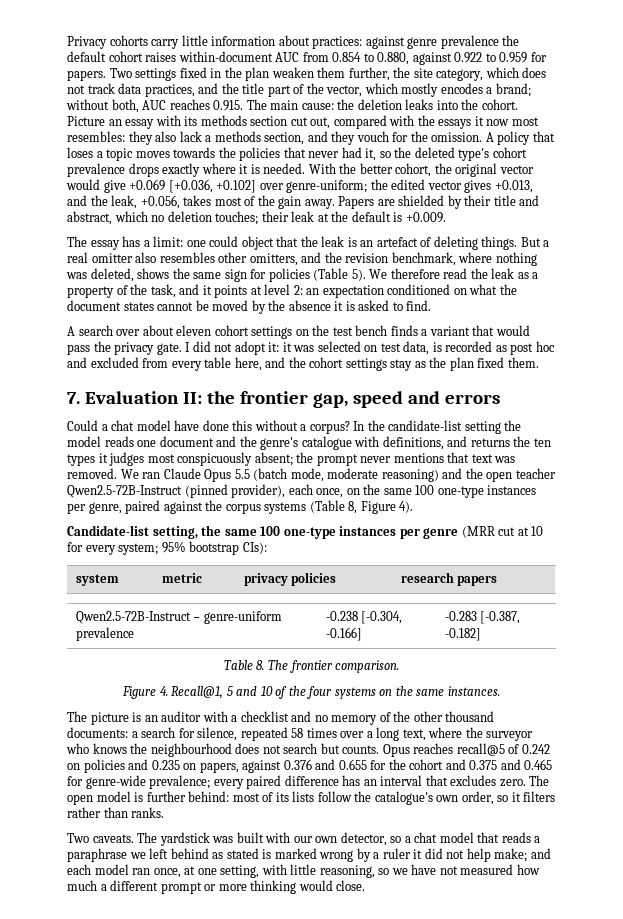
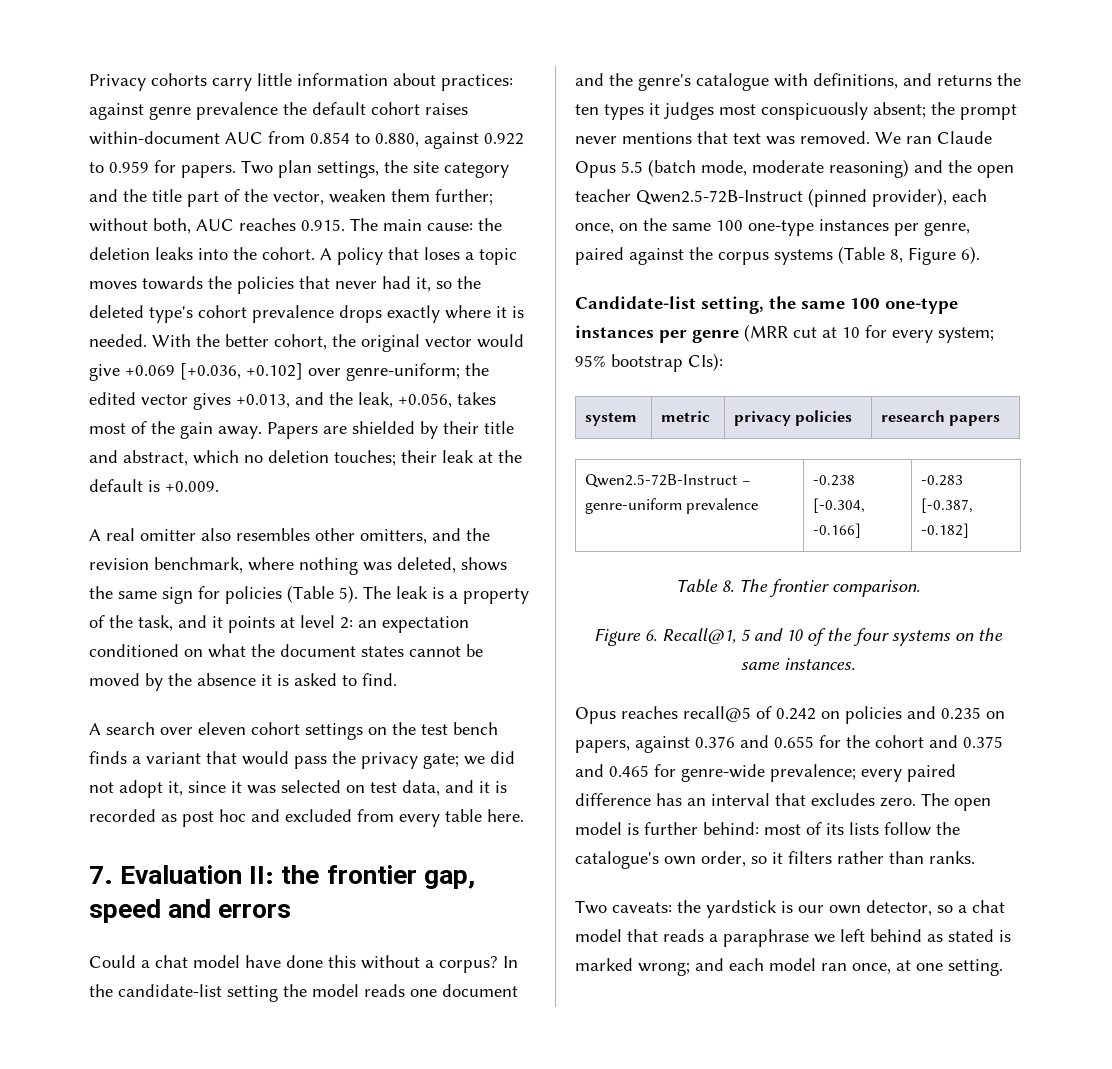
[135,67,547,81] [67,83,195,97] settings fixed in the plan weaken them further, the site category, which does not track data practices, -> [278,160,509,178] plan settings, the site category
[364,83,531,97] which mostly encodes a brand; -> [329,189,493,205] weaken them further;
[67,115,539,129] [67,131,483,145] Picture an essay with its methods section cut out, compared with the essays it now most resembles: they also lack a methods section, and they vouch for the omission. -> (315, 253) none
[67,236,550,250] The essay has a limit: one could object that the leak is an artefact of deleting things. But a -> [89,529,101,541] A
[369,268,529,279] We therefore read the leak as -> [363,586,444,599] The leak is
[142,325,174,336] about -> (193, 731) none
[156,342,191,355] gate. I -> [423,753,485,769] gate; we
[268,342,280,352] it: -> [168,781,226,796] it, since
(430, 348) none -> [445,780,490,793] and it
[234,357,539,371] here, and the cohort settings stay as the plan fixed them. -> [487,809,524,822] here.
[399,501,414,513] 4). -> [961,246,980,264] 6).
[159,686,168,696] 4. -> [645,629,657,641] 6.
[67,711,495,725] [67,727,534,741] [66,743,380,757] The picture is an auditor with a checklist and no memory of the other thousand documents: a search for silence, repeated 58 times over a long text, where the surveyor who knows the neighbourhood does not search but counts. -> (855, 664) none
[92,832,291,846] caveats. The yardstick was built with -> [612,900,793,918] caveats: the yardstick is
[319,848,528,862] wrong by a ruler it did not help make; -> [638,962,690,976] wrong;
[220,864,540,878] [67,880,366,894] setting, with little reasoning, so we have not measured how much a different prompt or more thinking would close. -> [948,959,1003,976] setting.

